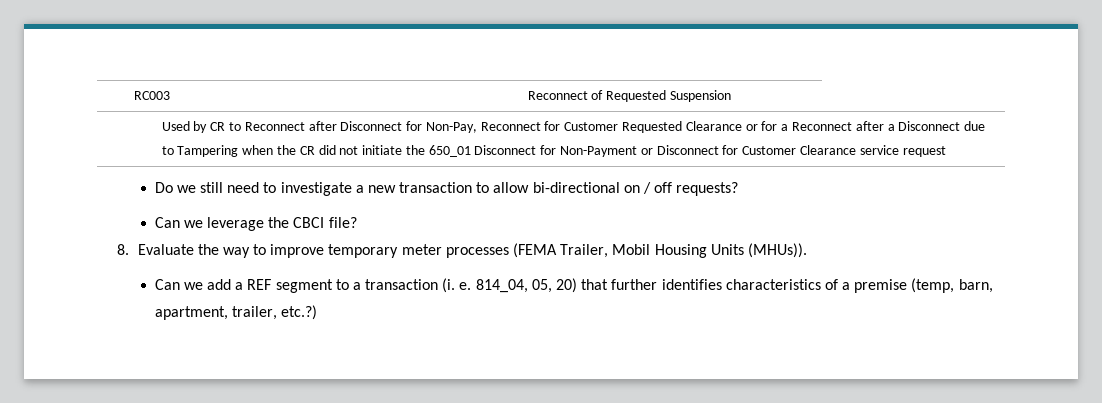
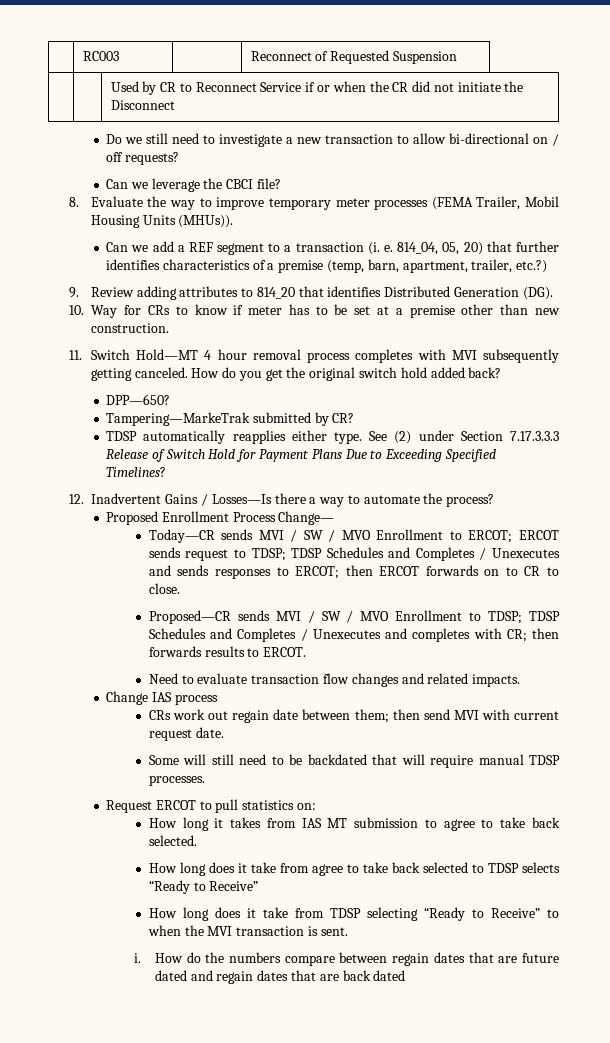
[308,121,986,133] [161,145,239,157] after Disconnect for Non-Pay, Reconnect for Customer Requested Clearance or for a Reconnect after a Disconnect due to Tampering -> [260,82,330,92] Service if or
[428,145,946,157] 650_01 Disconnect for Non-Payment or Disconnect for Customer Clearance service request -> [110,100,175,110] Disconnect
(317, 312) none -> [69,286,553,300] [69,304,560,318] [91,323,170,333] [69,349,559,363] [90,367,502,381] [106,394,171,405] [106,412,355,426] [106,430,559,444] [106,449,496,462] [106,467,167,477] [69,493,495,507] [106,511,335,525] [148,529,559,543] [148,547,560,561] [148,565,559,579] [148,583,180,594] [148,610,560,624] [148,628,560,642] [148,646,307,657] [148,673,521,687] [106,691,218,705] [148,709,560,723] [148,727,224,741] [148,754,560,768] [148,775,205,786] [106,799,317,813] [148,817,560,831] [148,835,197,846] [148,862,560,876] [148,880,259,894] [148,907,559,921] [147,925,348,936] [133,952,559,966] [154,970,406,984] // 9. Review adding attributes to 814_20 that identifies Distributed Generation (DG). // 10. Way for CRs to know if meter has to be set at a premise other than new construction. // 11. Switch Hold—MT 4 hour removal process completes with MVI subsequently getting canceled. How do you get the original switch hold added back? // DPP—650? // Tampering—MarkeTrak submitted by CR? // TDSP automatically reapplies either type. See (2) under Section 7.17.3.3.3 Release of Switch Hold for Payment Plans Due to Exceeding Specified Timelines? // 12. Inadvertent Gains / Losses—Is there a way to automate the process? // Proposed Enrollment Process Change— // Today—CR sends MVI / SW / MVO Enrollment to ERCOT; ERCOT sends request to TDSP; TDSP Schedules and Completes / Unexecutes and sends responses to ERCOT; then ERCOT forwards on to CR to close. // Proposed—CR sends MVI / SW / MVO Enrollment to TDSP; TDSP Schedules and Completes / Unexecutes and completes with CR; then forwards results to ERCOT. // Need to evaluate transaction flow changes and related impacts. // Change IAS process // CRs work out regain date between them; then send MVI with current request date. // Some will still need to be backdated that will require manual TDSP processes. // Request ERCOT to pull statistics on: // How long it takes from IAS MT submission to agree to take back selected. // How long does it take from agree to take back selected to TDSP selects “Ready to Receive” // How long does it take from TDSP selecting “Ready to Receive” to when the MVI transaction is sent. // i. How do the numbers compare between regain dates that are future dated and regain dates that are back dated

